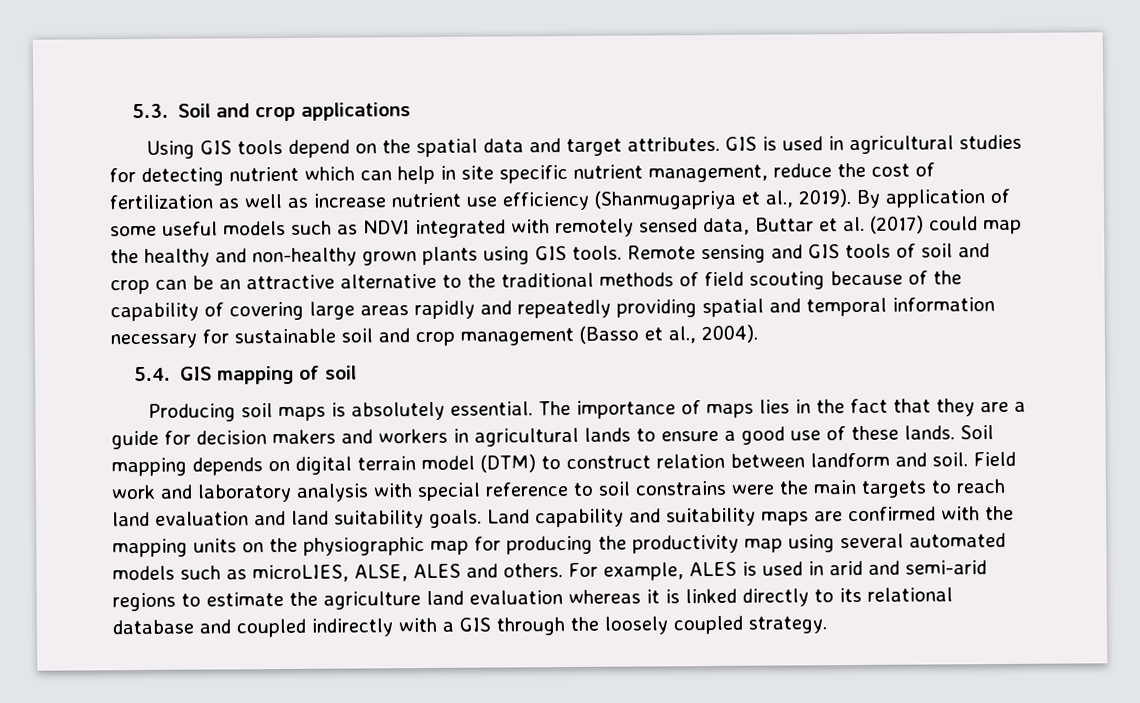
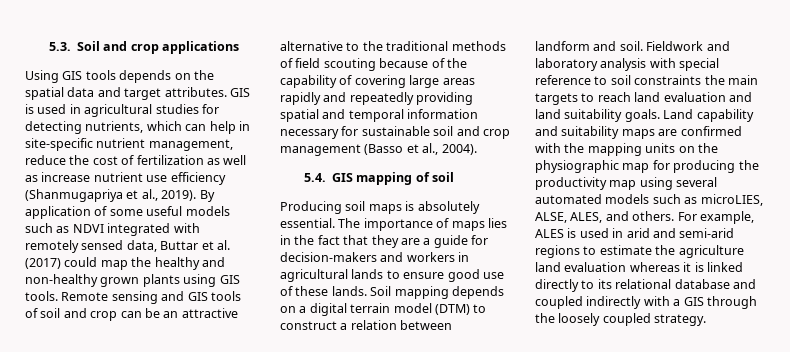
[287,139,350,158] depend -> [119,70,172,83] depends
[229,166,299,182] nutrient -> [85,121,144,133] nutrients,
[461,165,568,184] site specific -> [25,138,93,151] site-specific
[196,429,336,445] decision makers -> [280,252,377,262] decision-makers
[724,430,736,441] a -> (445, 275) none
(290, 466) none -> [299,306,307,313] a
(651, 462) none -> [340,323,348,330] a
[973,451,1016,467] [111,484,156,500] Field work -> [646,41,704,51] Fieldwork
[635,480,775,496] constrains were -> [634,75,702,85] constraints
[413,563,461,579] ALES -> [570,212,603,223] ALES,

